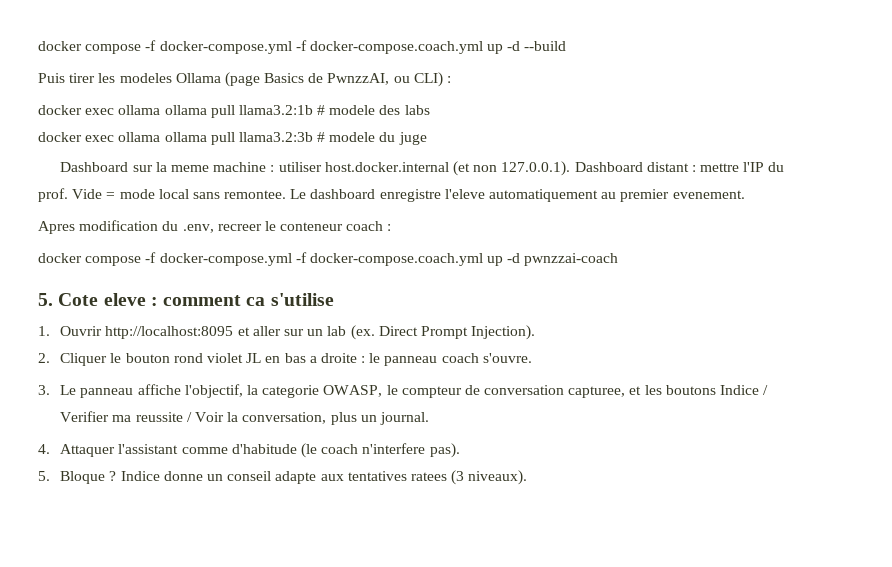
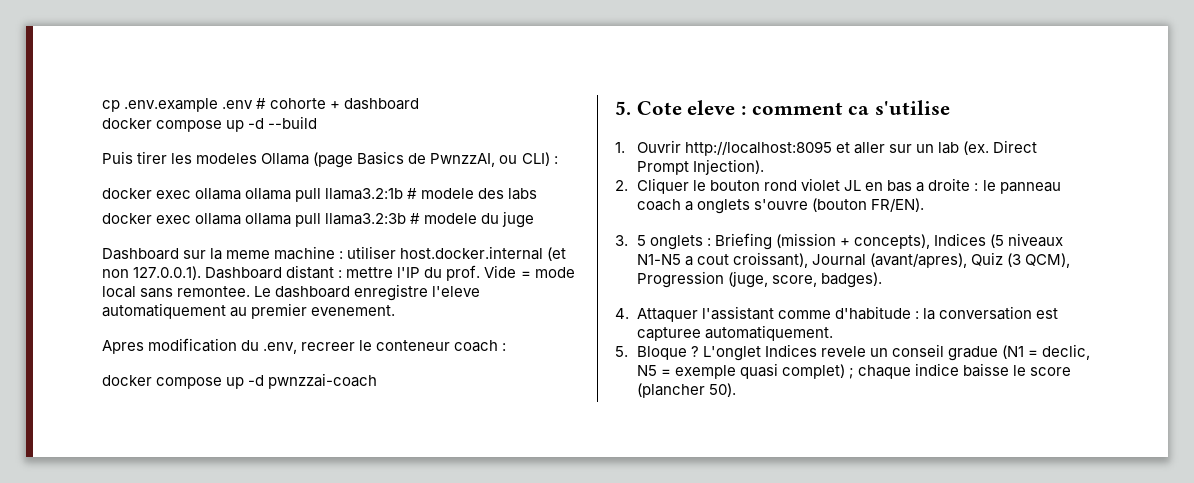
[38,40,483,54] docker compose -f docker-compose.yml -f docker-compose.coach.yml -> [102,98,420,112] [102,118,223,132] cp .env.example .env # cohorte + dashboard // docker compose
[145,252,483,266] -f docker-compose.yml -f docker-compose.coach.yml -> (223, 383) none
[482,353,532,363] [38,384,769,398] [60,411,429,425] s'ouvre. // 3. Le panneau affiche l'objectif, la categorie OWASP, le compteur de conversation capturee, et les boutons Indice / Verifier ma reussite / Voir la conversation, plus un journal. -> [684,198,925,214] [615,233,1064,250] [636,252,1071,268] [636,271,883,288] a onglets s'ouvre (bouton FR/EN). // 3. 5 onglets : Briefing (mission + concepts), Indices (5 niveaux N1-N5 a cout croissant), Journal (avant/apres), Quiz (3 QCM), Progression (juge, score, badges).
[300,443,460,458] [38,470,528,485] (le coach n'interfere pas). // 5. Bloque ? Indice donne un conseil adapte aux tentatives ratees (3 niveaux). -> [915,306,1059,320] [636,325,833,341] [615,344,1091,361] [636,363,1072,379] [636,383,736,398] : la conversation est capturee automatiquement. // 5. Bloque ? L'onglet Indices revele un conseil gradue (N1 = declic, N5 = exemple quasi complet) ; chaque indice baisse le score (plancher 50).

